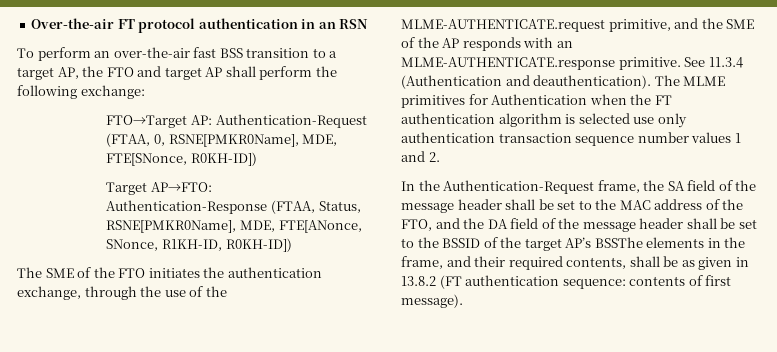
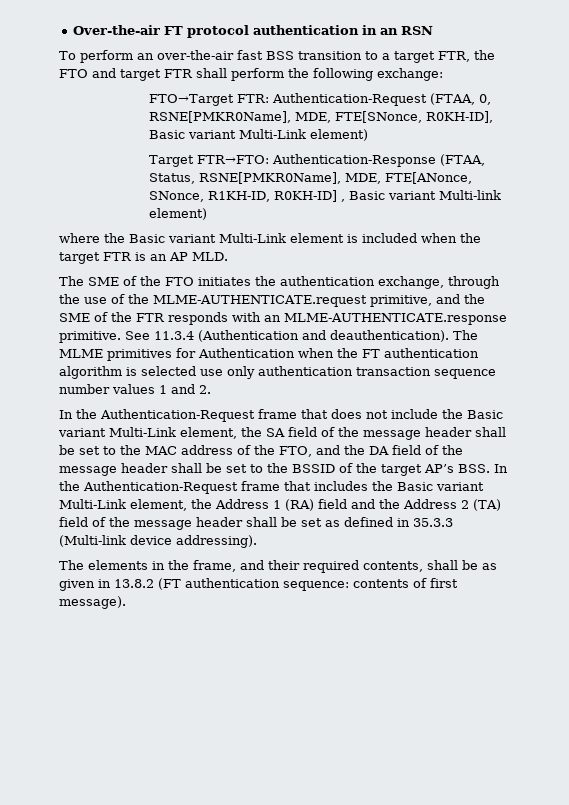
[57,67,79,79] AP, -> [437,51,470,62] FTR,
[205,67,223,77] AP -> [164,69,193,78] FTR
[190,115,212,125] AP: -> [236,94,269,103] FTR:
[190,152,257,166] R0KH-ID]) -> [425,111,493,123] [148,129,368,141] R0KH-ID], Basic variant Multi-Link element)
[150,182,212,192] AP→FTO: -> [196,155,269,164] FTR→FTO:
[225,238,292,252] R0KH-ID]) -> [273,190,501,202] [148,208,207,220] [59,233,481,243] [59,252,228,264] R0KH-ID] , Basic variant Multi-link element) // where the Basic variant Multi-Link element is included when the target FTR is an AP MLD.
[442,38,460,48] AP -> [136,313,165,322] FTR
[597,180,640,193] frame, -> [258,409,503,419] [58,427,237,439] frame that does not include the Basic variant Multi-Link element,
[594,237,643,248] BSSThe -> [458,464,508,473] [59,481,484,494] [59,499,501,511] [59,517,453,530] [59,535,257,548] [59,560,84,570] BSS. In the Authentication-Request frame that includes the Basic variant Multi-Link element, the Address 1 (RA) field and the Address 2 (TA) field of the message header shall be set as defined in 35.3.3 (Multi-link device addressing). // The

